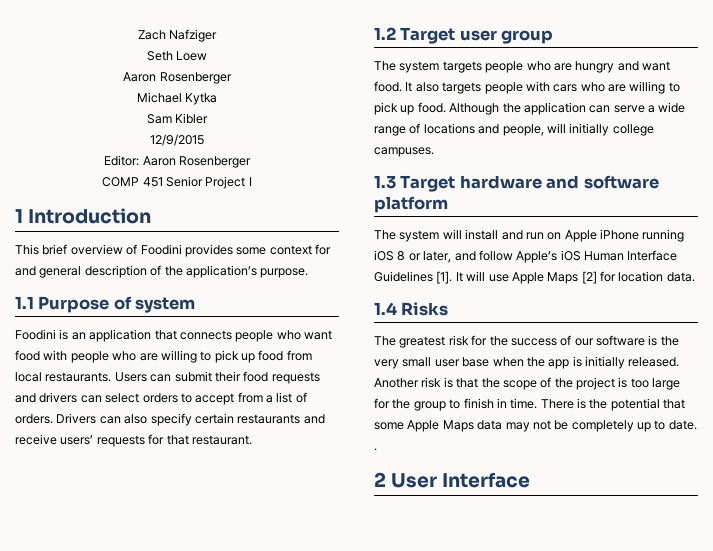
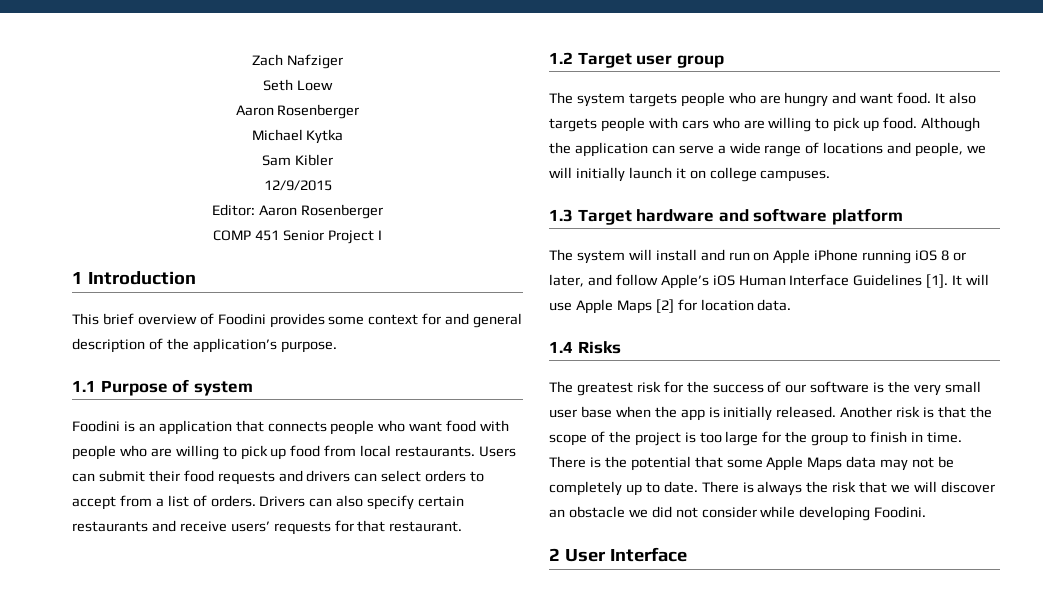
(544, 130) none -> [967,145,987,154] we
(610, 129) none -> [628,167,706,179] launch it on
[374,448,377,451] . -> [701,481,995,496] [549,506,927,521] There is always the risk that we will discover an obstacle we did not consider while developing Foodini.

